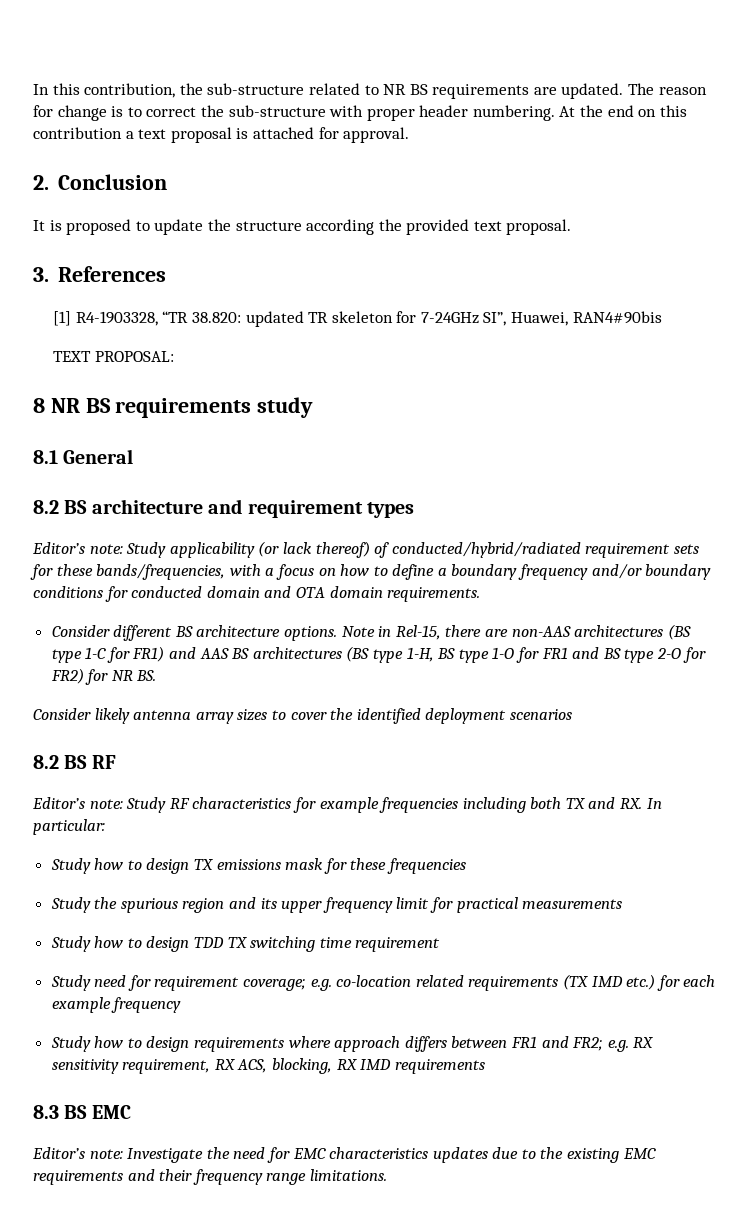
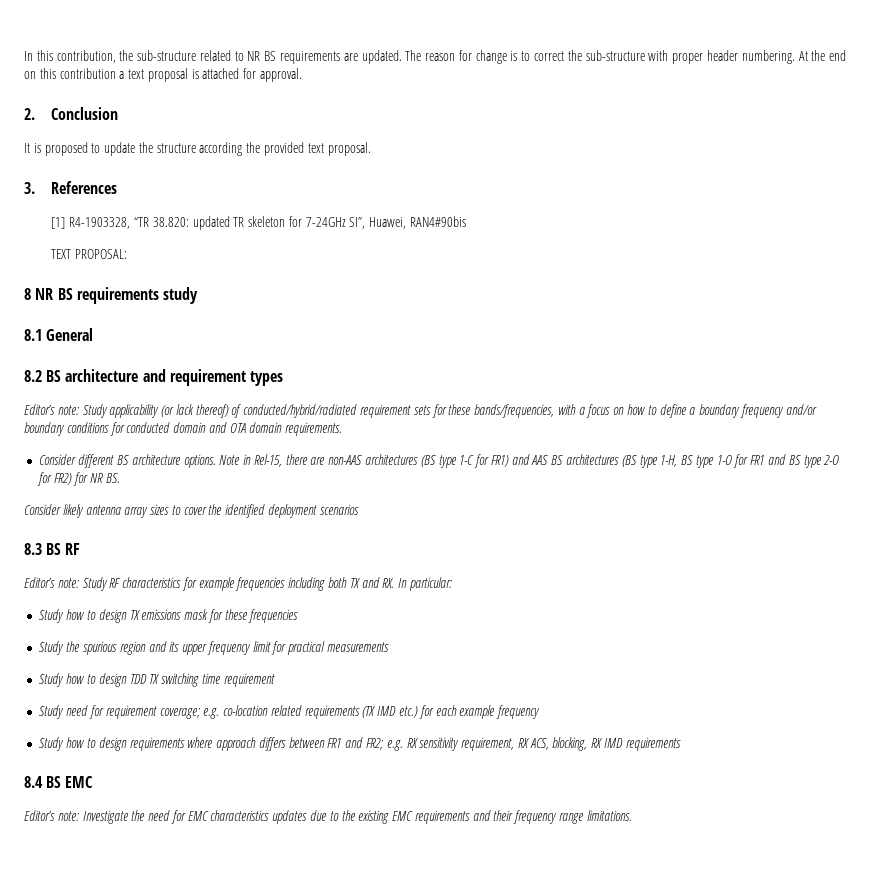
[33,755,59,769] 8.2 -> [24,543,42,555] 8.3
[33,1105,59,1119] 8.3 -> [24,776,43,788] 8.4

